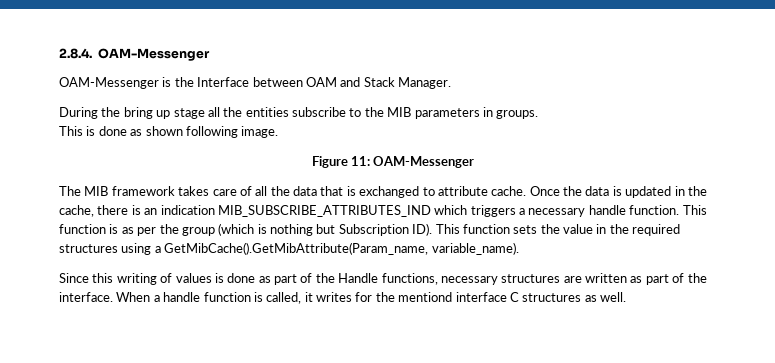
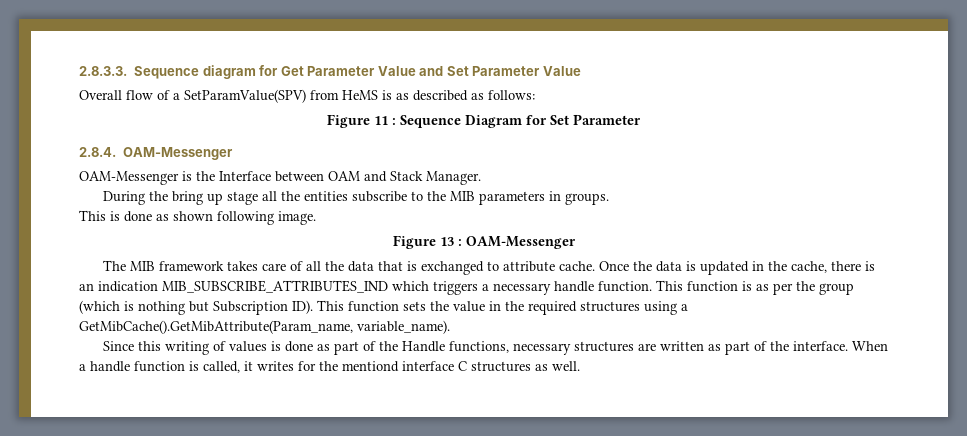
(59, 53) none -> [79,65,581,79] [79,89,535,103] [327,114,641,128] 2.8.3.3. Sequence diagram for Get Parameter Value and Set Parameter Value // Overall flow of a SetParamValue(SPV) from HeMS is as described as follows: // Figure 11 : Sequence Diagram for Set Parameter //
[351,156,370,166] 11: -> [439,237,462,246] 13 :

